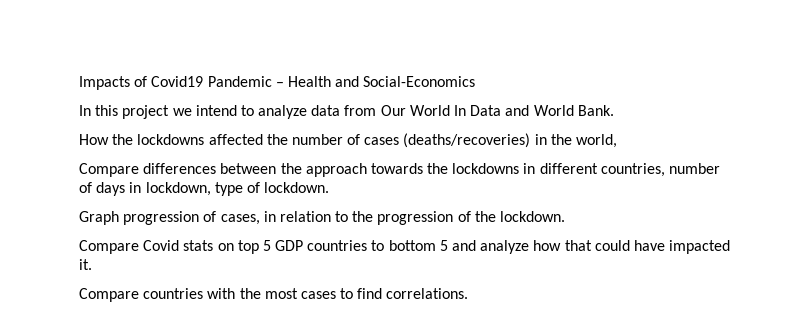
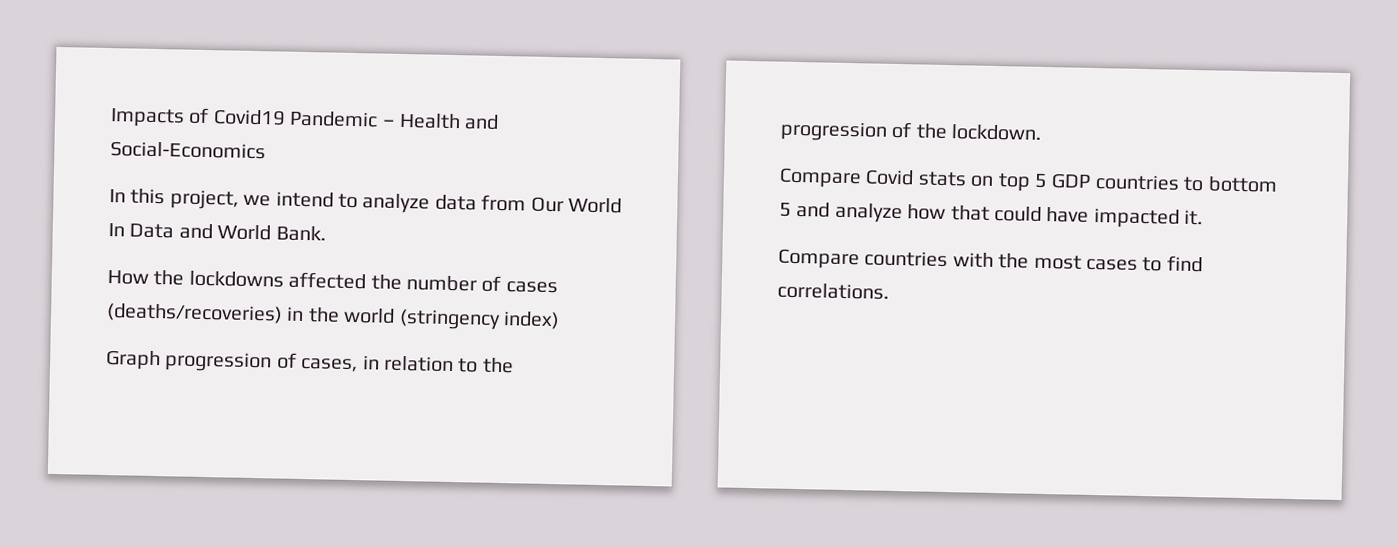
[122,105,170,119] project -> [169,189,239,210] project,
[576,134,618,148] [79,163,721,177] [79,182,330,196] world, // Compare differences between the approach towards the lockdowns in different countries, number of days in lockdown, type of lockdown. -> [343,307,560,330] world (stringency index)

